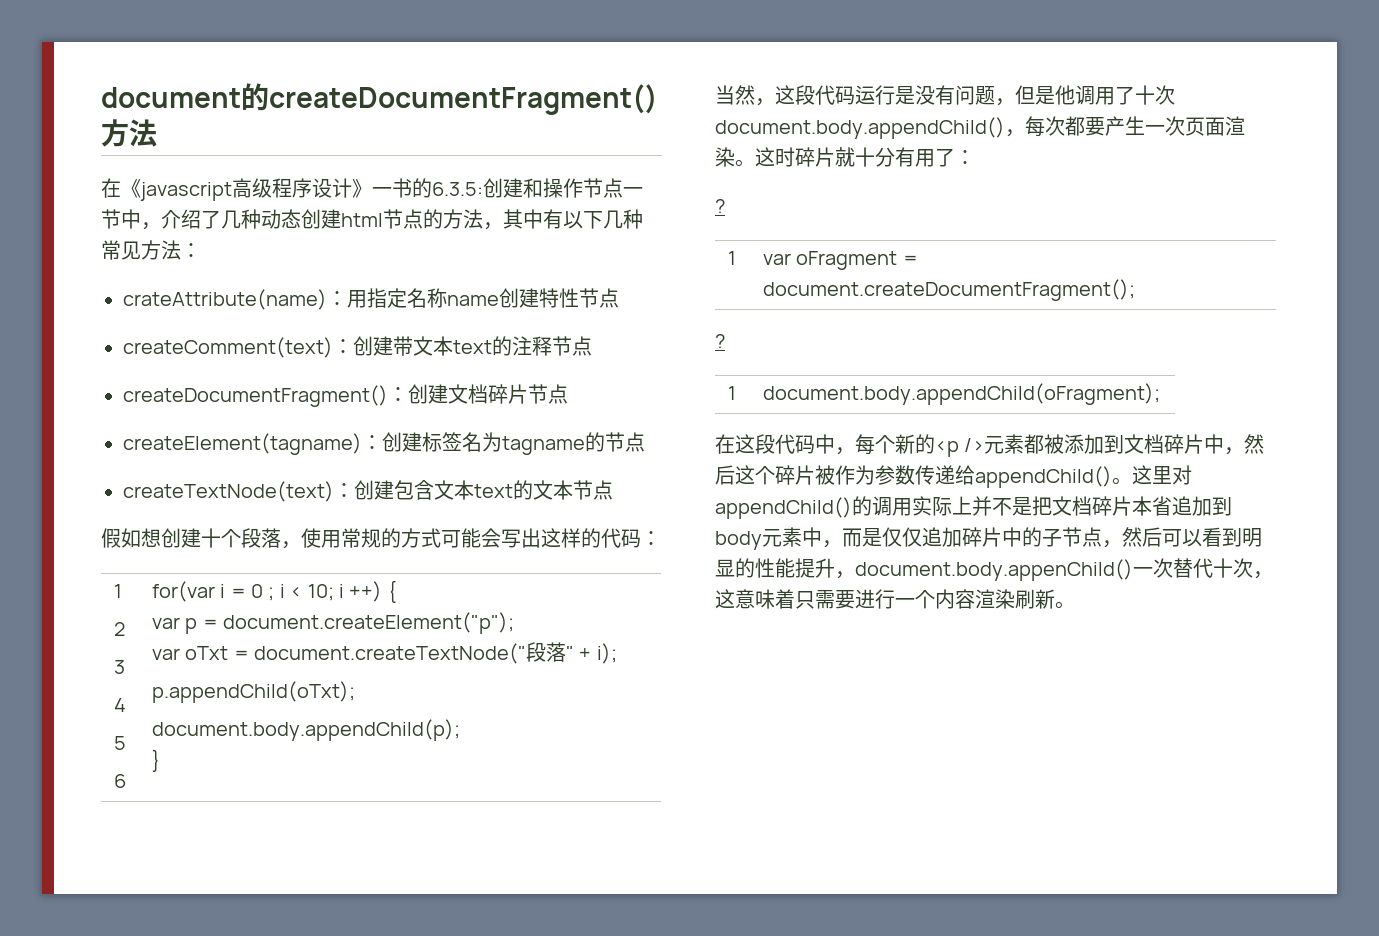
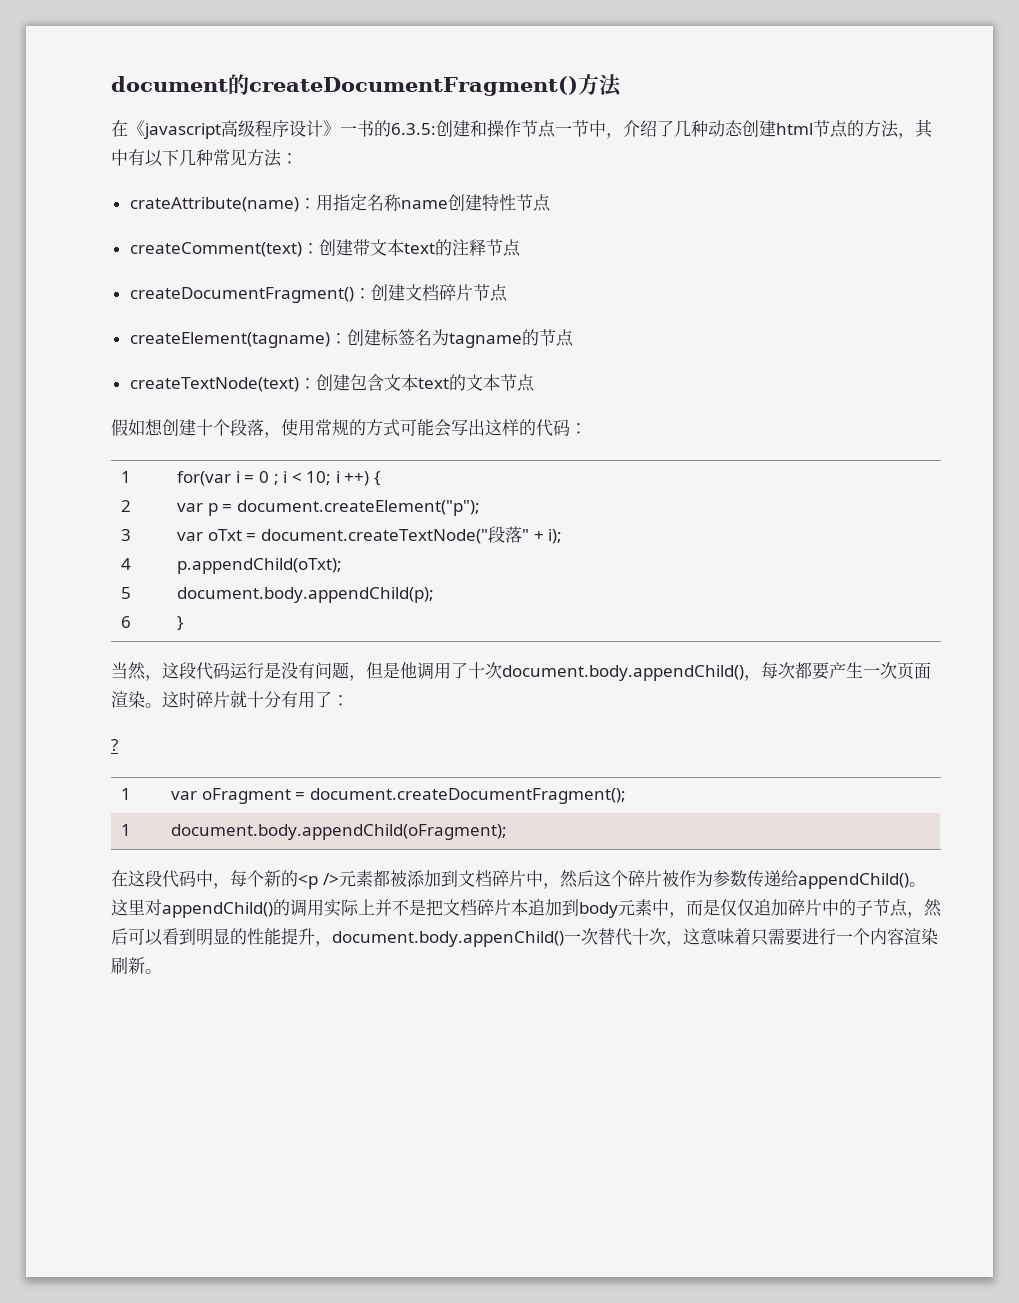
[715,334,725,348] // ? -> (626, 796) none
[1152,496,1172,516] 省 -> (528, 907) none

